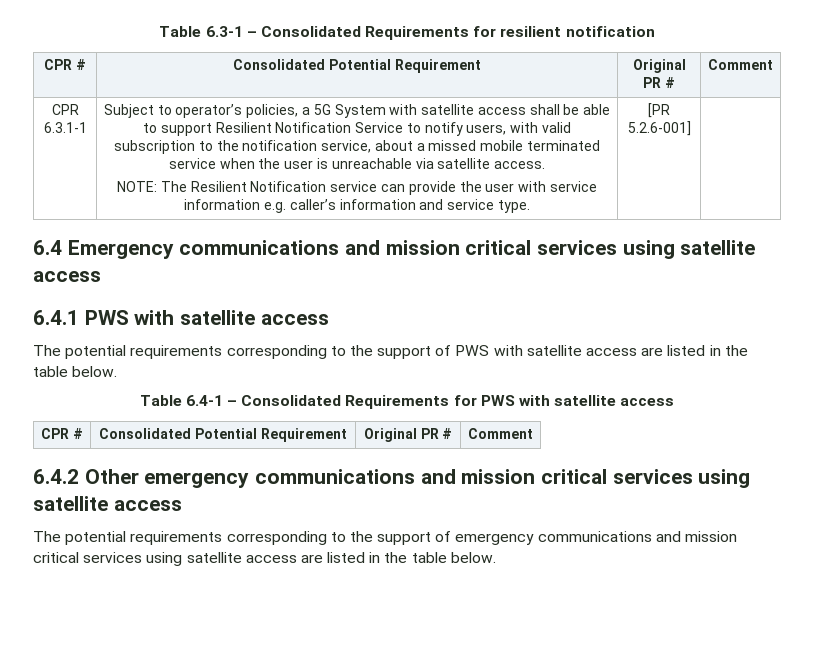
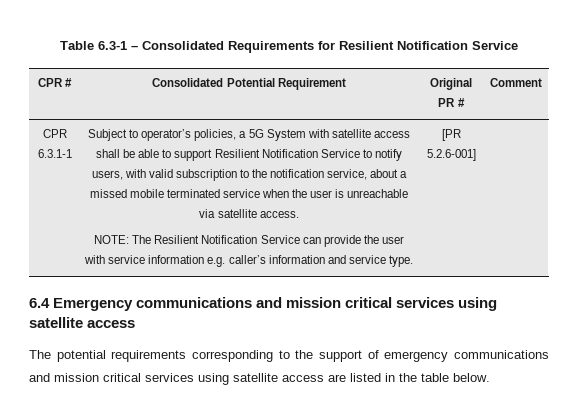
[500,26,655,37] resilient notification -> [339,41,518,50] Resilient Notification Service
[330,181,378,192] service -> [260,235,300,244] Service
[33,310,329,325] [33,345,748,359] [33,366,118,377] [139,395,675,409] [41,428,83,439] [99,428,347,442] [363,428,453,442] [468,428,533,439] [33,469,751,488] [33,496,182,511] // 6.4.1 PWS with satellite access // The potential requirements corresponding to the support of PWS with satellite access are listed in the table below. // Table 6.4-1 – Consolidated Requirements for PWS with satellite access // CPR # | Consolidated Potential Requirement | Original PR # | Comment // 6.4.2 Other emergency communications and mission critical services using satellite access -> (136, 324) none

